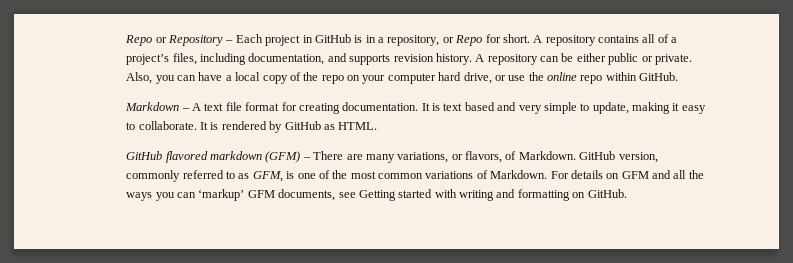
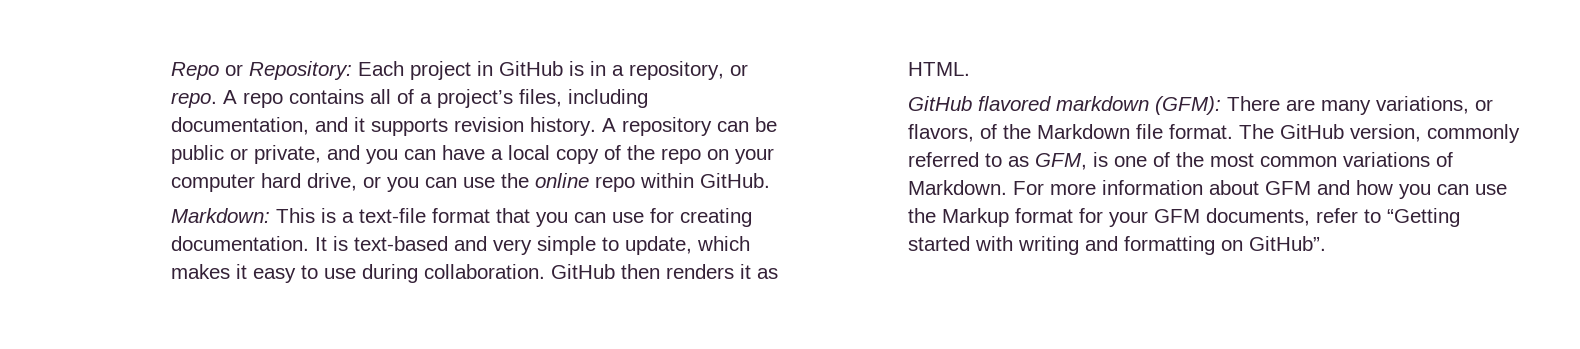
[168,35,234,46] Repository – -> [249,61,353,80] Repository:
[455,34,596,46] Repo for short. A repository -> [171,90,284,108] repo. A repo
(347, 57) none -> [354,117,366,132] it
[576,53,606,62] either -> (778, 124) none
[654,54,692,65] [126,72,153,84] private. Also, -> [254,145,361,164] private, and
(506, 78) none -> [387,177,458,192] you can
[125,102,280,111] Markdown – A text file format -> [171,208,645,227] Markdown: This is a text-file format that you can use
[443,102,495,111] text based -> [354,236,449,251] text-based
[632,102,671,114] making -> [697,236,751,251] [171,264,231,279] which makes
[138,121,321,133] collaborate. It is rendered by GitHub -> [324,264,752,283] use during collaboration. GitHub then renders it
[265,151,311,163] (GFM) – -> [1155,96,1222,115] (GFM):
[518,151,576,160] Markdown. -> [1003,124,1275,139] the Markdown file format. The
[570,170,704,179] [126,189,396,201] details on GFM and all the ways you can ‘markup’ GFM documents, see Getting -> [1050,180,1508,199] [908,208,1461,227] more information about GFM and how you can use the Markup format for your GFM documents, refer to “Getting
[587,189,627,198] GitHub. -> [1249,236,1327,251] GitHub”.

